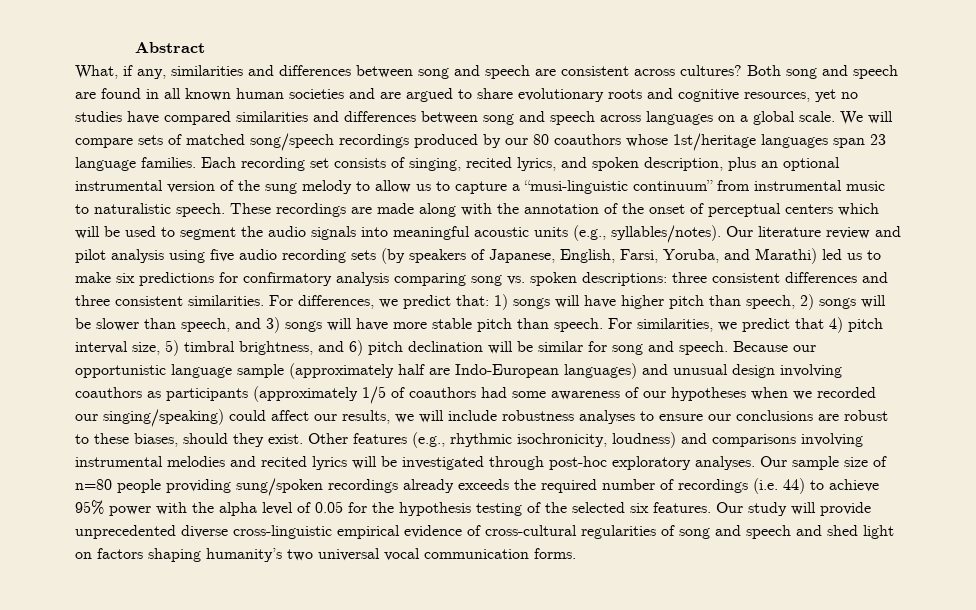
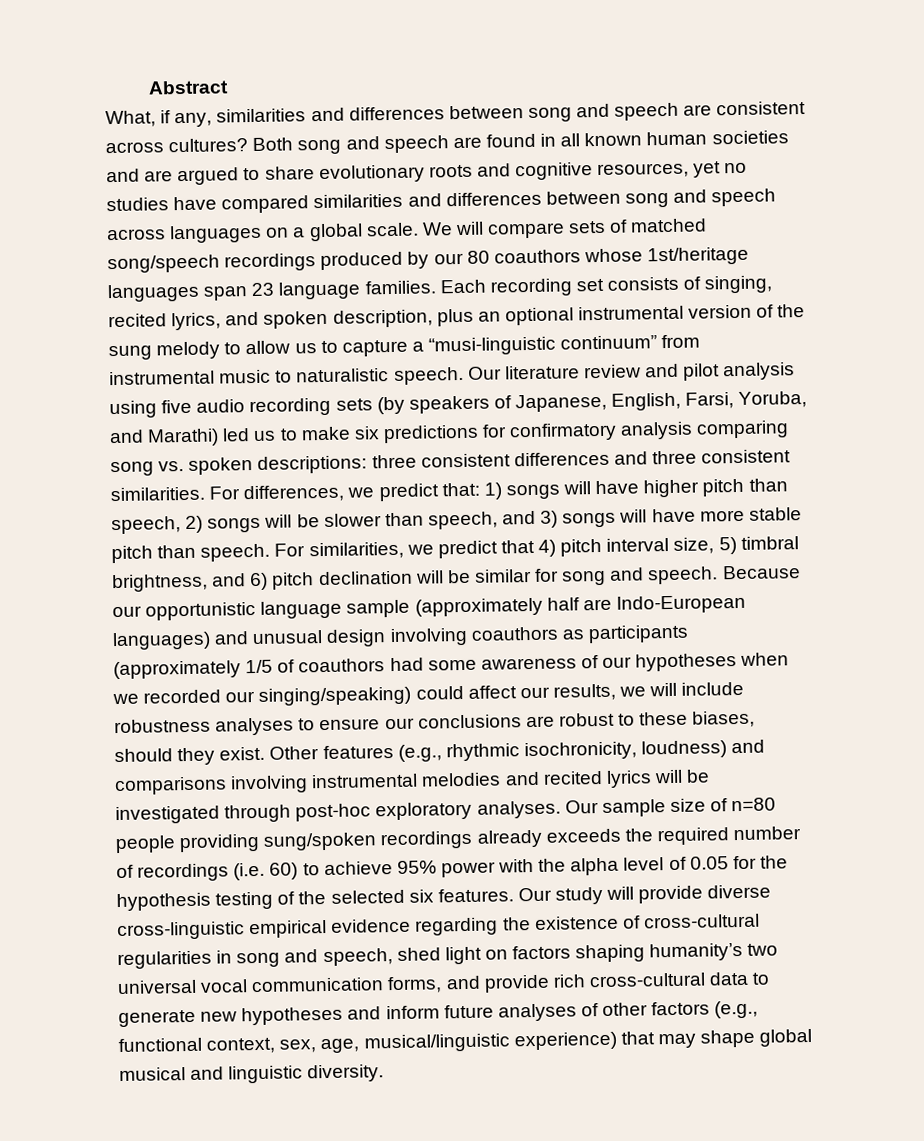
[230,203,879,217] [75,225,721,243] These recordings are made along with the annotation of the onset of perceptual centers which will be used to segment the audio signals into meaningful acoustic units (e.g., syllables/notes). -> (464, 375) none
[783,478,805,494] 44) -> [269,862,299,880] 60)
[75,525,176,539] unprecedented -> (704, 894) none
(462, 531) none -> [415,915,619,936] regarding the existence
[661,525,822,539] of song and speech and -> [216,948,393,968] in song and speech,
[534,548,576,559] forms. -> [387,971,771,994] [118,1000,759,1028] [118,1028,813,1054] [119,1064,385,1084] forms, and provide rich cross-cultural data to generate new hypotheses and inform future analyses of other factors (e.g., functional context, sex, age, musical/linguistic experience) that may shape global musical and linguistic diversity.

